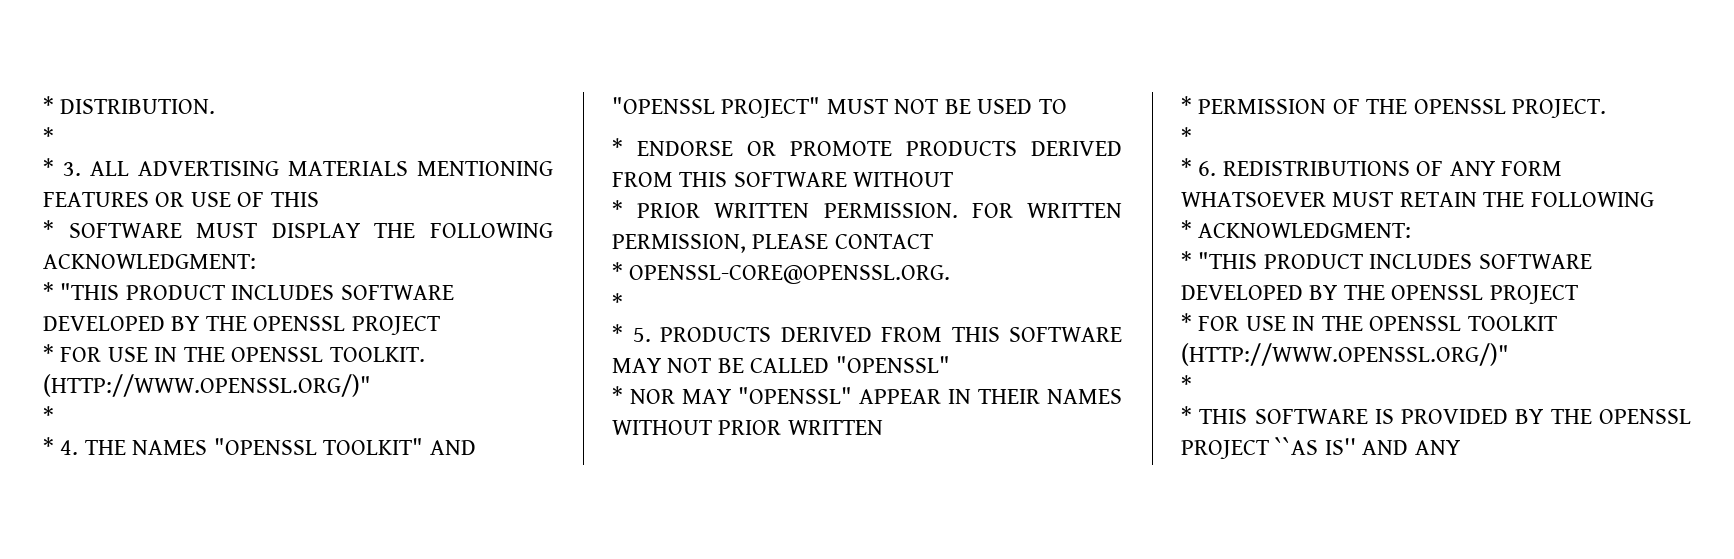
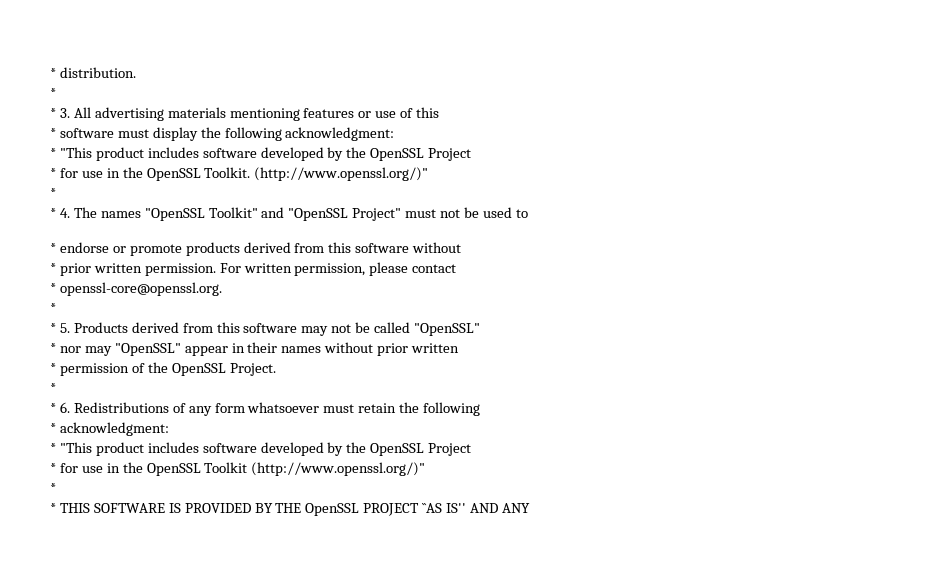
[43,96,216,114] * DISTRIBUTION. -> [50,67,136,78] * distribution.
[90,161,553,176] [43,192,319,207] [43,220,553,238] [43,254,256,269] [43,282,454,300] [43,316,440,335] [43,344,425,362] [43,374,371,397] [43,406,54,424] [43,437,476,455] [612,97,1067,118] [612,138,1122,156] [612,172,954,187] [612,200,1122,218] [612,234,933,253] [612,262,951,284] ALL ADVERTISING MATERIALS MENTIONING FEATURES OR USE OF THIS // * SOFTWARE MUST DISPLAY THE FOLLOWING ACKNOWLEDGMENT: // * "THIS PRODUCT INCLUDES SOFTWARE DEVELOPED BY THE OPENSSL PROJECT // * FOR USE IN THE OPENSSL TOOLKIT. (HTTP://WWW.OPENSSL.ORG/)" // * // * 4. THE NAMES "OPENSSL TOOLKIT" AND "OPENSSL PROJECT" MUST NOT BE USED TO // * ENDORSE OR PROMOTE PRODUCTS DERIVED FROM THIS SOFTWARE WITHOUT // * PRIOR WRITTEN PERMISSION. FOR WRITTEN PERMISSION, PLEASE CONTACT // * OPENSSL-CORE@OPENSSL.ORG. -> [73,107,440,121] [50,127,395,141] [50,147,472,161] [50,167,429,181] [50,188,56,198] [50,207,528,221] [50,242,462,256] [50,262,457,276] [50,282,222,296] All advertising materials mentioning features or use of this // * software must display the following acknowledgment: // * "This product includes software developed by the OpenSSL Project // * for use in the OpenSSL Toolkit. (http://www.openssl.org/)" // * // * 4. The names "OpenSSL Toolkit" and "OpenSSL Project" must not be used to // * endorse or promote products derived from this software without // * prior written permission. For written permission, please contact // * openssl-core@openssl.org.
[660,327,1122,342] [612,356,950,373] [612,386,1122,404] [612,420,883,435] [1181,96,1607,118] [1181,127,1192,145] [1181,158,1563,176] [1181,192,1654,207] [1181,220,1412,238] [1181,251,1592,269] [1181,285,1578,304] [1181,313,1557,331] [1181,343,1509,366] PRODUCTS DERIVED FROM THIS SOFTWARE MAY NOT BE CALLED "OPENSSL" // * NOR MAY "OPENSSL" APPEAR IN THEIR NAMES WITHOUT PRIOR WRITTEN // * PERMISSION OF THE OPENSSL PROJECT. // * // * 6. REDISTRIBUTIONS OF ANY FORM WHATSOEVER MUST RETAIN THE FOLLOWING // * ACKNOWLEDGMENT: // * "THIS PRODUCT INCLUDES SOFTWARE DEVELOPED BY THE OPENSSL PROJECT // * FOR USE IN THE OPENSSL TOOLKIT (HTTP://WWW.OPENSSL.ORG/)" -> [73,322,481,336] [50,342,460,356] [50,362,276,376] [50,383,56,393] [50,402,481,416] [50,422,169,436] [50,442,472,456] [50,462,426,476] Products derived from this software may not be called "OpenSSL" // * nor may "OpenSSL" appear in their names without prior written // * permission of the OpenSSL Project. // * // * 6. Redistributions of any form whatsoever must retain the following // * acknowledgment: // * "This product includes software developed by the OpenSSL Project // * for use in the OpenSSL Toolkit (http://www.openssl.org/)"
[1599,409,1691,424] OPENSSL -> [305,503,360,516] OpenSSL

